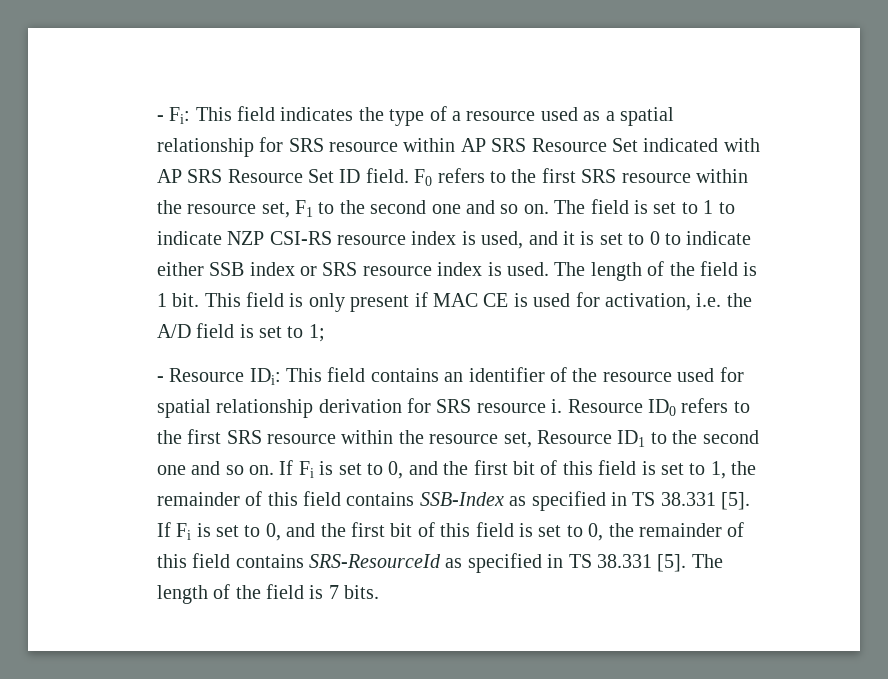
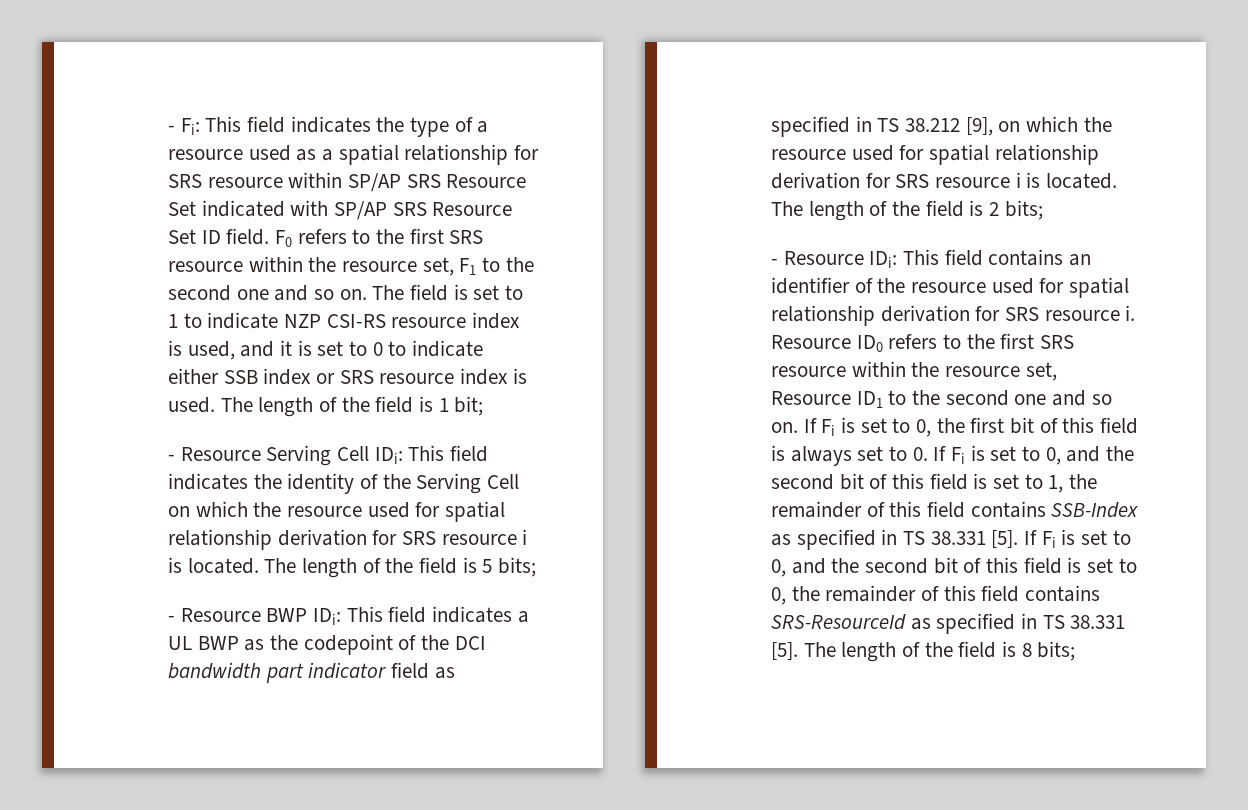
[460,138,486,152] AP -> [347,173,401,192] SP/AP
[156,169,182,183] AP -> [333,201,387,220] SP/AP
[172,292,752,312] [156,323,325,342] bit. This field is only present if MAC CE is used for activation, i.e. the A/D field is set to 1; -> [454,396,484,416] [167,445,488,466] [167,473,519,494] [167,501,505,522] [167,529,528,550] [167,557,536,578] [167,606,529,625] [167,634,486,655] [167,662,455,683] [770,116,1112,137] [770,144,1099,165] [770,172,1117,189] [770,200,1043,221] bit; // - Resource Serving Cell IDi: This field indicates the identity of the Serving Cell on which the resource used for spatial relationship derivation for SRS resource i is located. The length of the field is 5 bits; // - Resource BWP IDi: This field indicates a UL BWP as the codepoint of the DCI bandwidth part indicator field as specified in TS 38.212 [9], on which the resource used for spatial relationship derivation for SRS resource i is located. The length of the field is 2 bits;
[408,460,508,475] and the first -> [936,417,1138,434] [770,445,1134,466] [770,474,834,490] the first bit of this field is always set to 0. If Fi is set to 0, and the second
[350,522,385,537] first -> [864,558,928,574] second
[328,585,380,599] 7 bits. -> [1021,641,1076,661] 8 bits;

